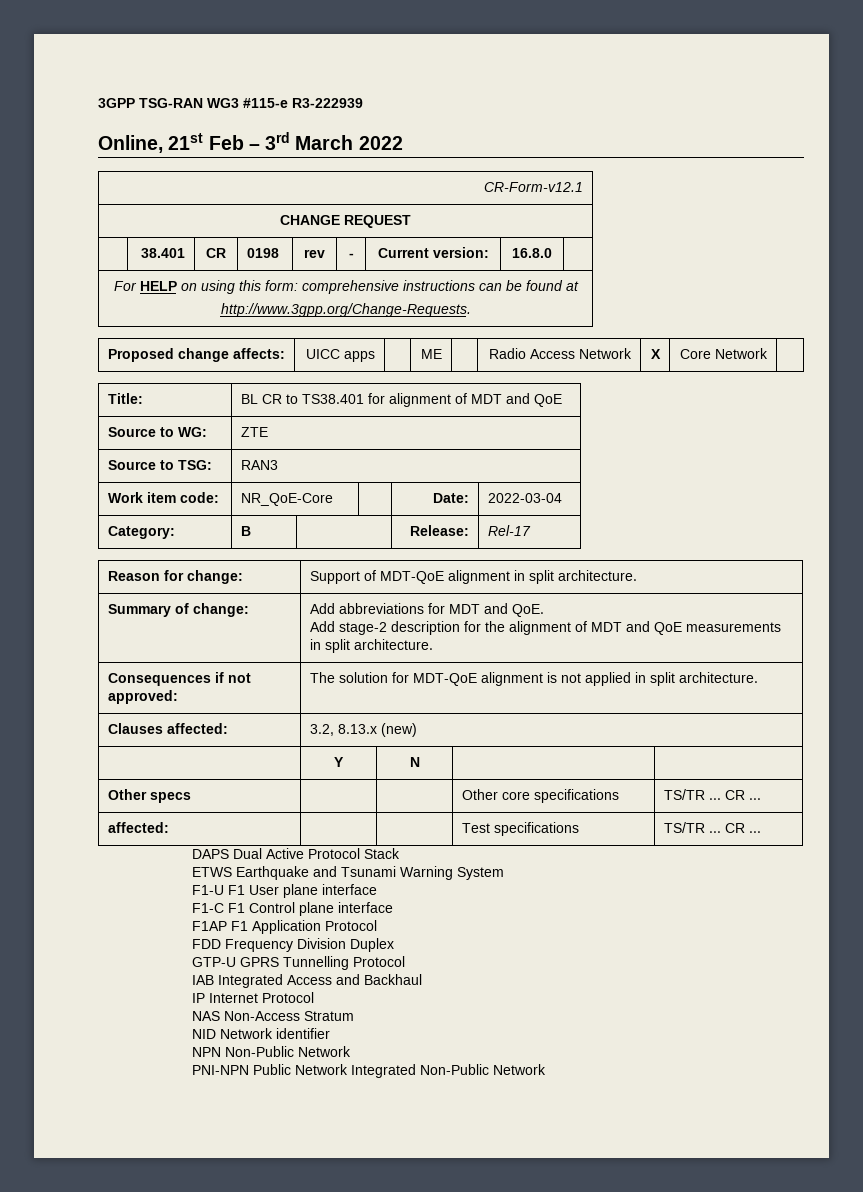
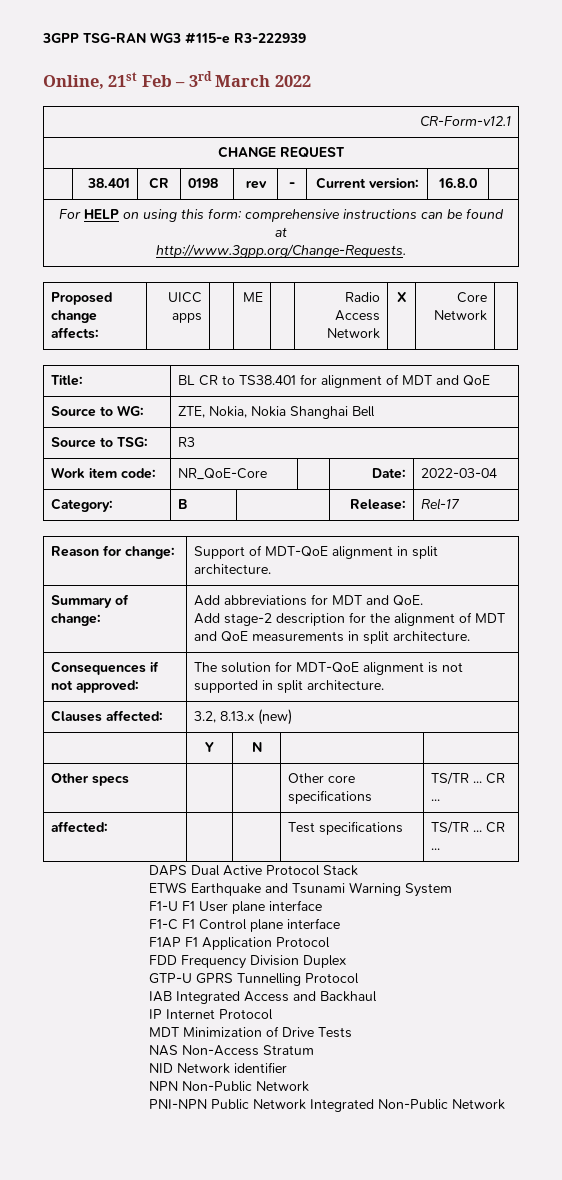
[240,427,268,437] ZTE -> [178,406,376,419] ZTE, Nokia, Nokia Shanghai Bell
[240,460,278,470] RAN3 -> [178,437,196,447] R3
[584,672,631,686] applied -> [194,680,259,693] supported
(315, 997) none -> [148,1026,352,1038] // MDT Minimization of Drive Tests

